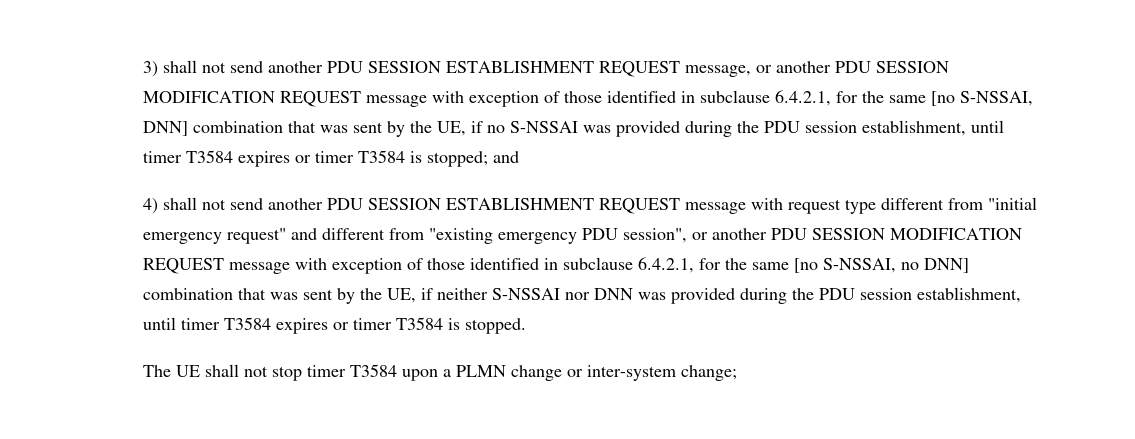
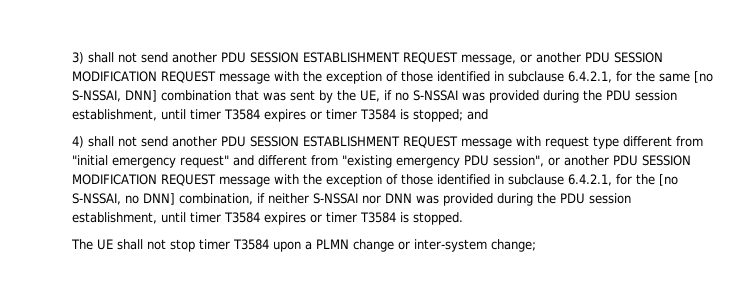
(464, 97) none -> [302,71,322,82] the
[331,257,789,274] exception of those identified in subclause 6.4.2.1, for the same -> [302,174,655,187] the exception of those identified in subclause 6.4.2.1, for the
[142,288,416,304] combination that was sent by the UE, -> [178,193,253,205] combination,

